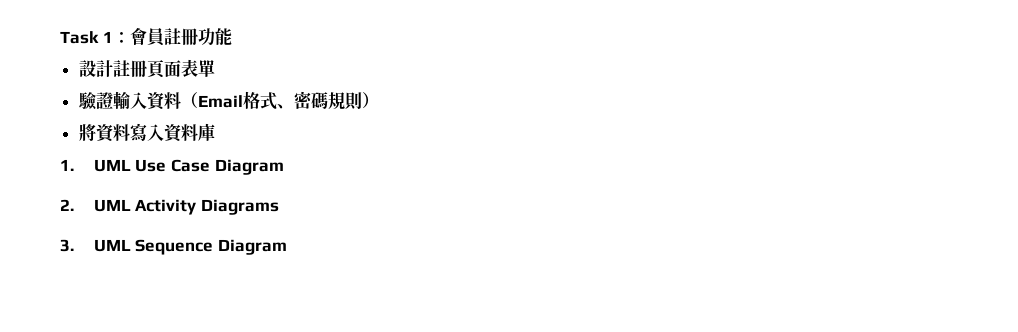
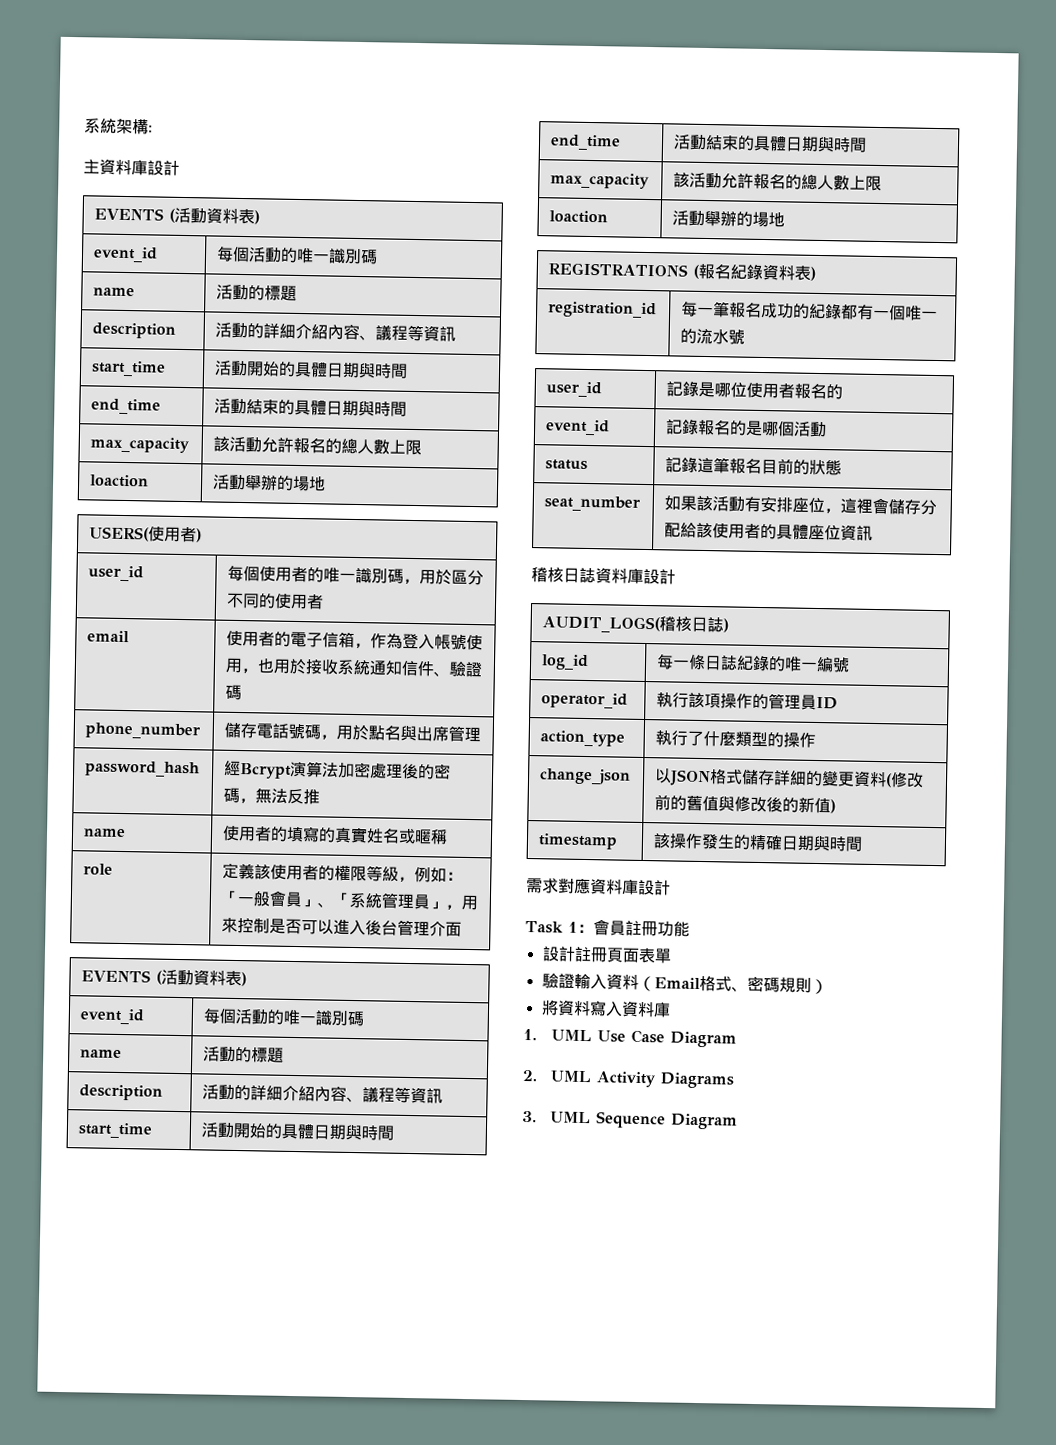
(60, 37) none -> [84,118,153,135] [83,158,180,176] [94,207,261,225] [93,246,159,263] [216,246,379,265] [93,287,136,297] [216,284,298,301] [92,322,177,339] [215,322,457,342] [91,360,167,377] [214,360,409,379] [91,398,162,415] [214,398,408,417] [90,436,191,454] [213,436,423,456] [90,474,150,488] [212,474,327,492] [89,526,203,543] [88,565,145,582] [227,565,485,586] [226,592,325,610] [87,630,130,643] [226,630,484,651] [225,657,484,678] [225,684,243,701] [85,722,202,740] [224,722,482,742] [85,760,201,778] [224,760,452,780] [223,787,321,805] [83,828,127,838] [222,825,449,845] [83,863,114,875] [222,862,464,883] [221,890,480,911] [221,917,463,937] [81,969,248,987] [80,1008,145,1025] [203,1008,365,1027] [80,1049,123,1059] [203,1046,285,1063] [79,1084,164,1101] [202,1084,444,1104] [78,1122,154,1139] [201,1122,396,1141] [550,134,622,151] [673,134,868,153] [550,172,651,190] [673,172,883,192] [549,210,609,224] [672,210,786,228] [548,262,817,281] [548,301,658,319] [681,301,939,321] [680,328,746,345] [546,381,603,398] [666,380,844,400] [545,419,611,436] [665,418,828,438] [545,459,589,471] [665,456,843,476] [544,495,642,512] [664,495,938,516] [664,521,874,541] [531,567,676,585] [542,615,730,634] [541,654,590,671] [656,654,851,673] [541,692,629,709] [656,692,839,710] [540,730,626,747] [655,730,817,748] [539,768,632,785] [654,768,925,788] [654,794,837,814] [538,833,619,850] [653,833,864,852] [526,877,671,896] 系統架構: // 主資料庫設計 // EVENTS (活動資料表) // event_id | 每個活動的唯一識別碼 // name | 活動的標題 // description | 活動的詳細介紹內容、議程等資訊 // start_time | 活動開始的具體日期與時間 // end_time | 活動結束的具體日期與時間 // max_capacity | 該活動允許報名的總人數上限 // loaction | 活動舉辦的場地 // USERS(使用者) // user_id | 每個使用者的唯一識別碼，用於區分不同的使用者 // email | 使用者的電子信箱，作為登入帳號使用，也用於接收系統通知信件、驗證碼 // phone_number | 儲存電話號碼，用於點名與出席管理 // password_hash | 經Bcrypt演算法加密處理後的密碼，無法反推 // name | 使用者的填寫的真實姓名或暱稱 // role | 定義該使用者的權限等級，例如：「一般會員」、「系統管理員」，用來控制是否可以進入後台管理介面 // EVENTS (活動資料表) // event_id | 每個活動的唯一識別碼 // name | 活動的標題 // description | 活動的詳細介紹內容、議程等資訊 // start_time | 活動開始的具體日期與時間 // end_time | 活動結束的具體日期與時間 // max_capacity | 該活動允許報名的總人數上限 // loaction | 活動舉辦的場地 // REGISTRATIONS (報名紀錄資料表) // registration_id | 每一筆報名成功的紀錄都有一個唯一的流水號 // user_id | 記錄是哪位使用者報名的 // event_id | 記錄報名的是哪個活動 // status | 記錄這筆報名目前的狀態 // seat_number | 如果該活動有安排座位，這裡會儲存分配給該使用者的具體座位資訊 // 稽核日誌資料庫設計 // AUDIT_LOGS(稽核日誌) // log_id | 每一條日誌紀錄的唯一編號 // operator_id | 執行該項操作的管理員ID // action_type | 執行了什麼類型的操作 // change_json | 以JSON格式儲存詳細的變更資料(修改前的舊值與修改後的新值) // timestamp | 該操作發生的精確日期與時間 // 需求對應資料庫設計 //

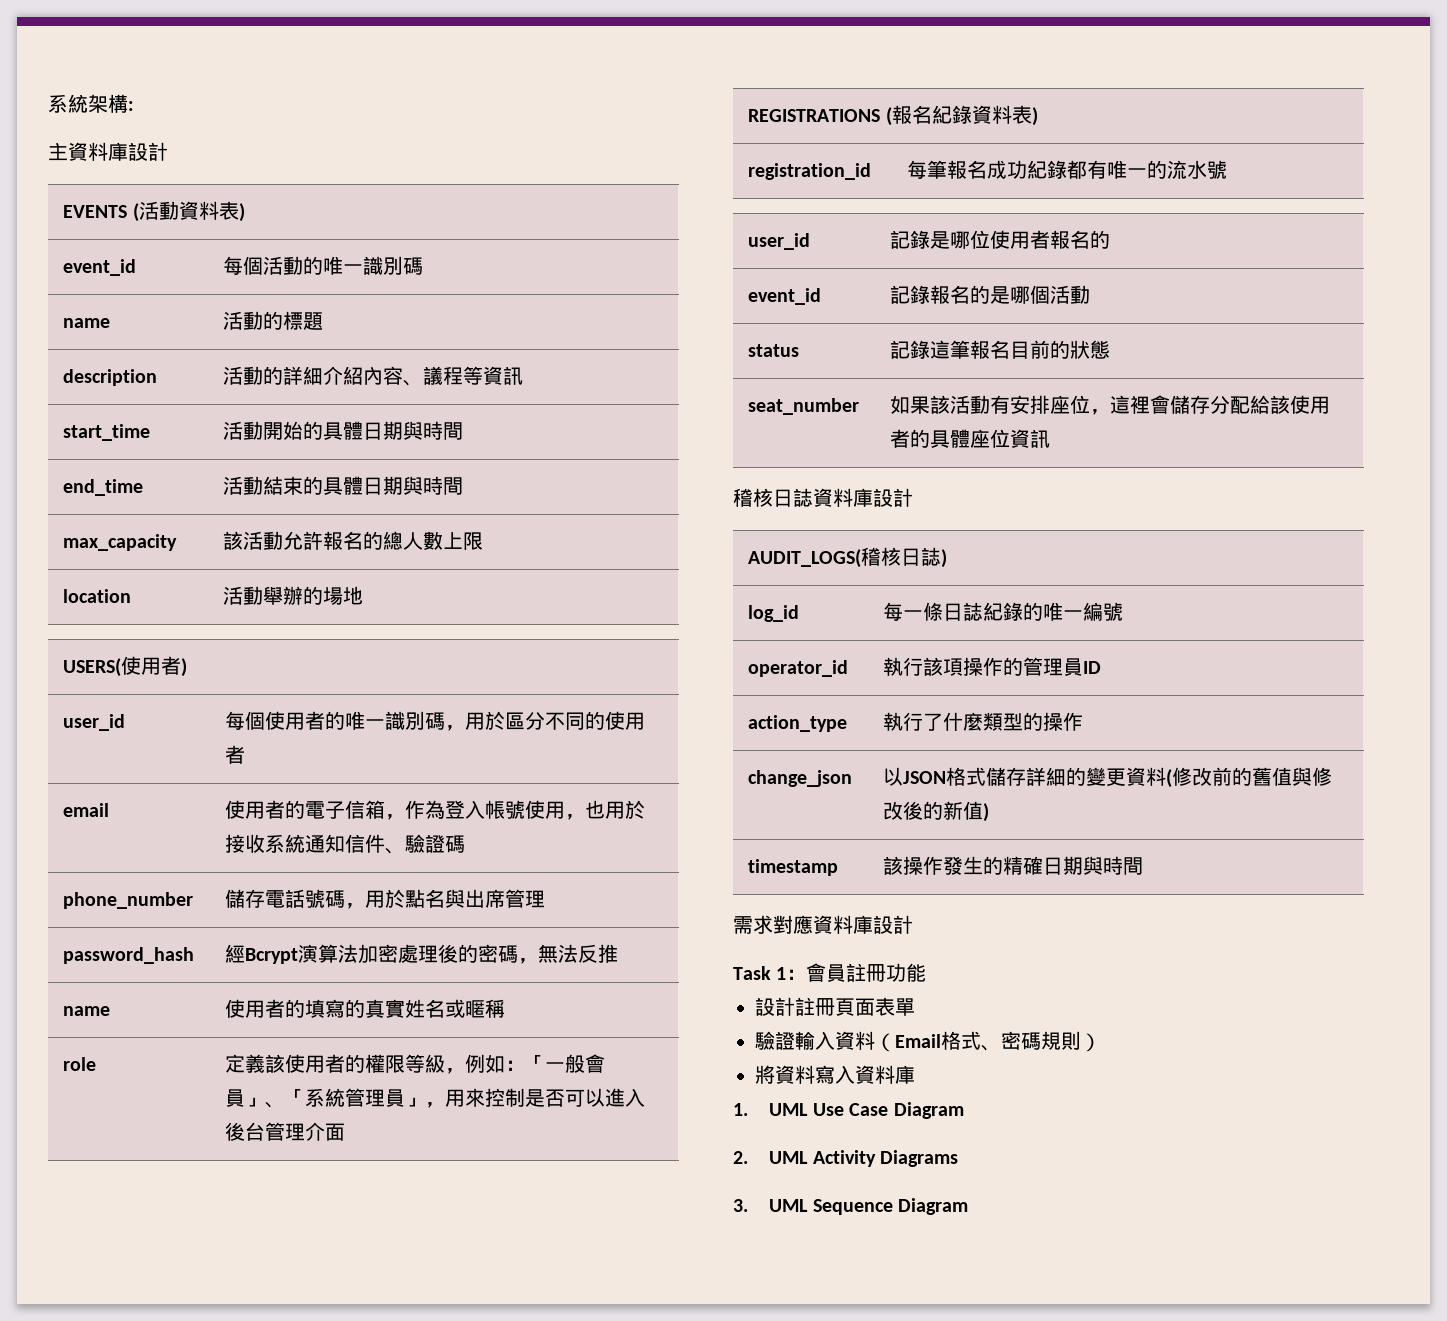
[90,474,150,488] loaction -> [63,589,132,603] location
[81,969,248,987] [80,1008,145,1025] [203,1008,365,1027] [80,1049,123,1059] [203,1046,285,1063] [79,1084,164,1101] [202,1084,444,1104] [78,1122,154,1139] [201,1122,396,1141] [550,134,622,151] [673,134,868,153] [550,172,651,190] [673,172,883,192] [549,210,609,224] [672,210,786,228] // EVENTS (活動資料表) // event_id | 每個活動的唯一識別碼 // name | 活動的標題 // description | 活動的詳細介紹內容、議程等資訊 // start_time | 活動開始的具體日期與時間 // end_time | 活動結束的具體日期與時間 // max_capacity | 該活動允許報名的總人數上限 // loaction | 活動舉辦的場地 -> (346, 1132) none
[697,307,715,316] 一 -> (928, 169) none
[793,303,811,319] 的 -> (1028, 169) none
[873,305,907,321] 一個 -> (1108, 169) none

